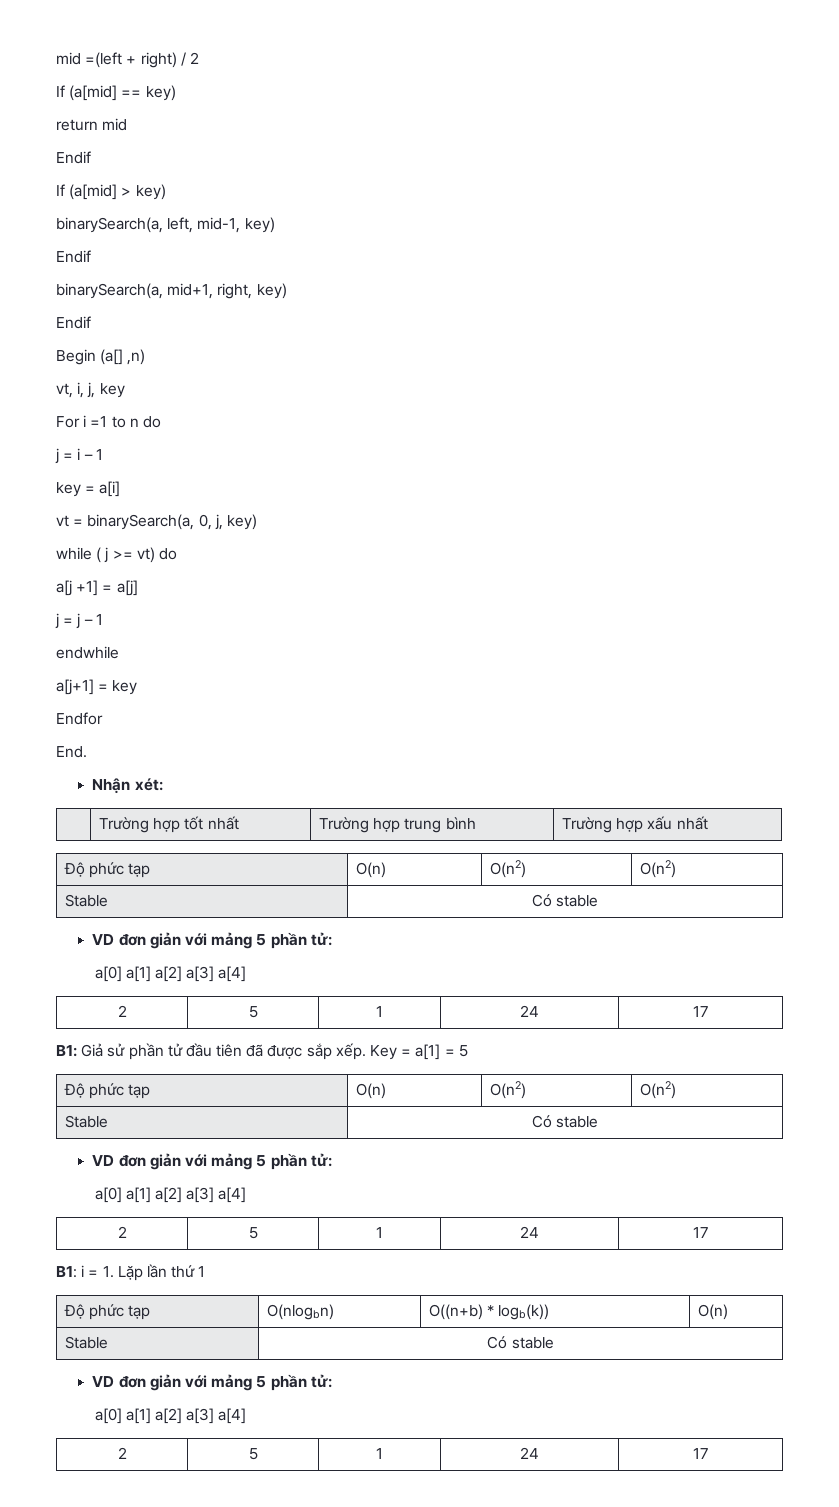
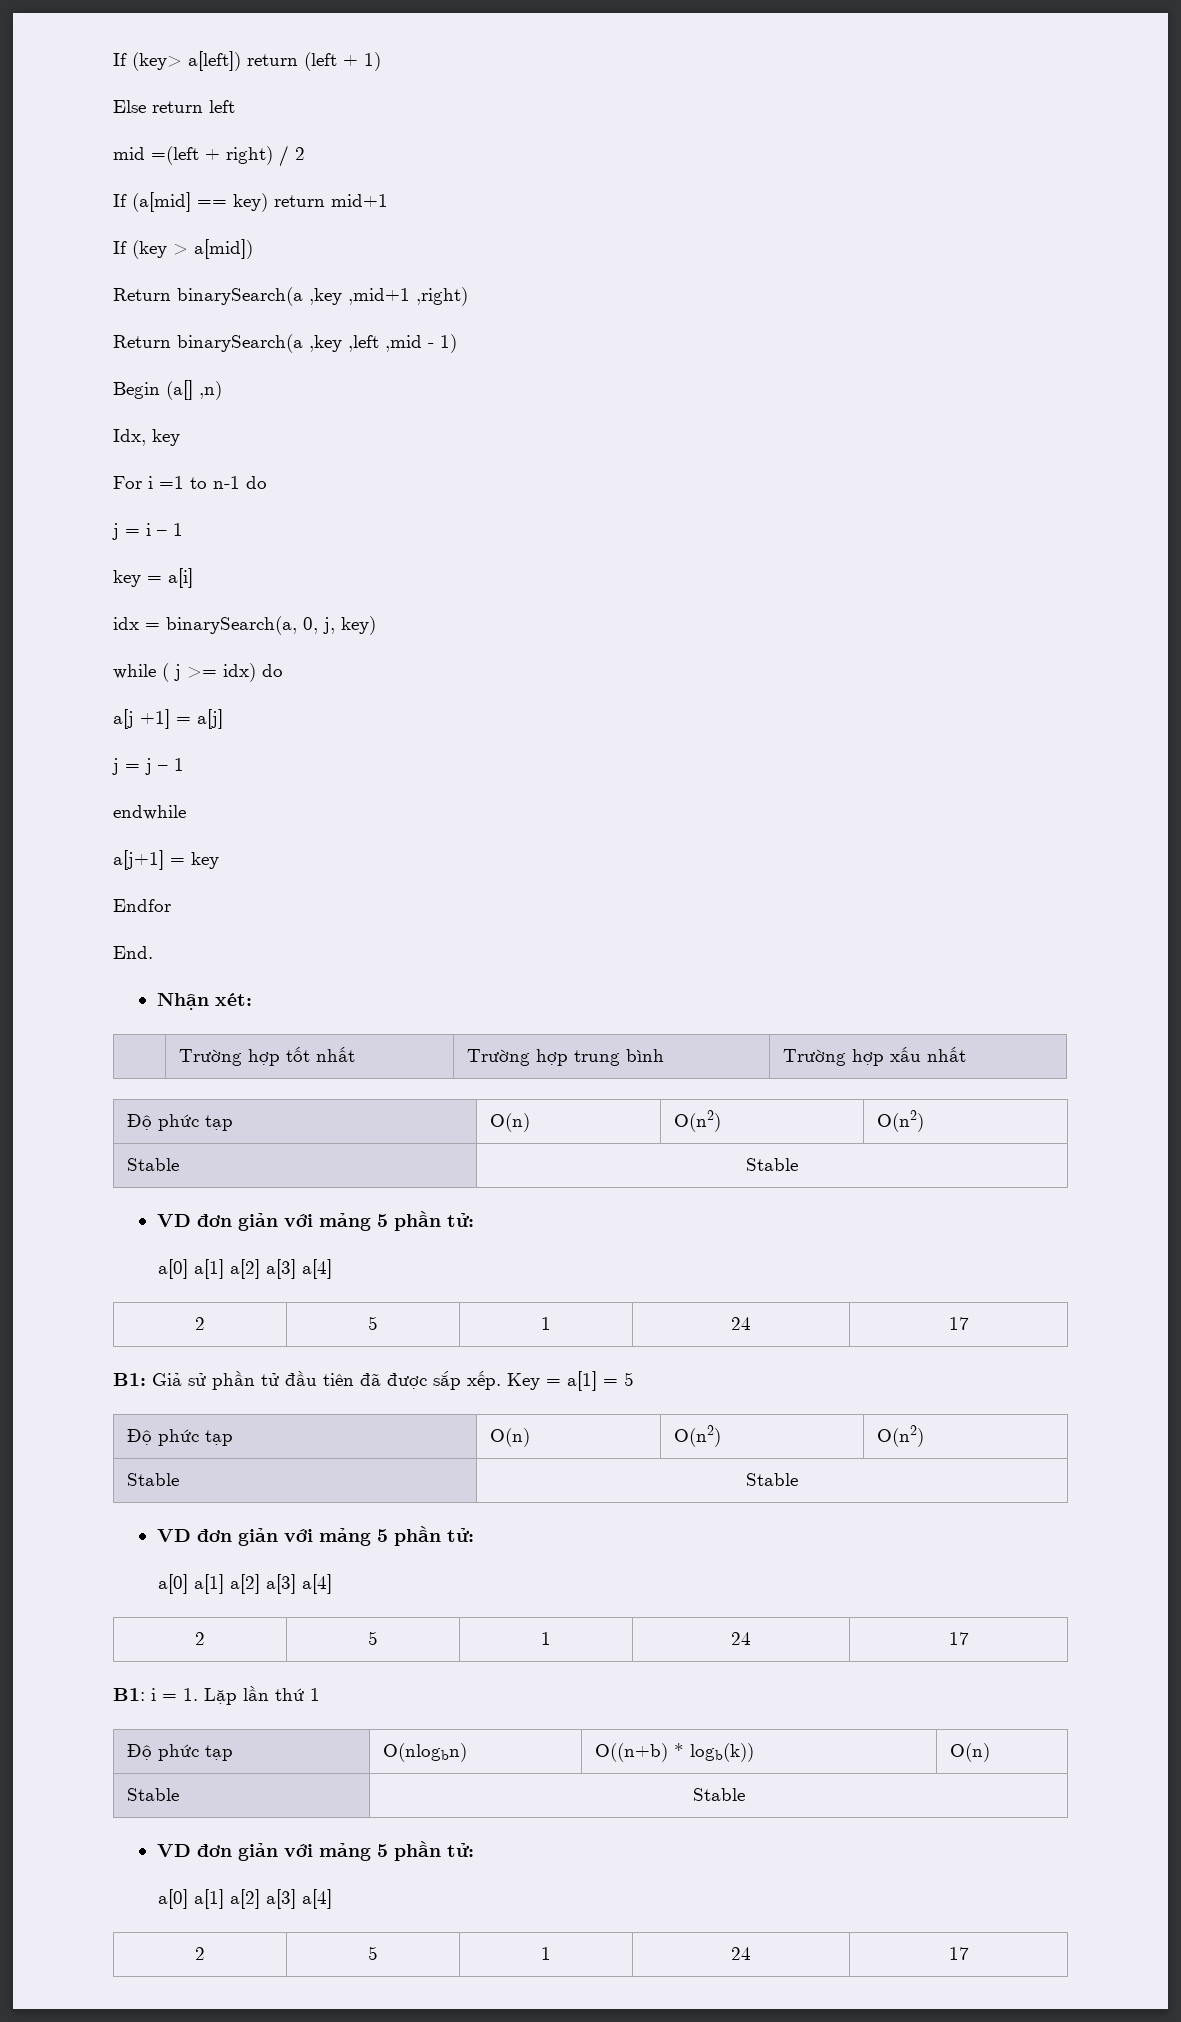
(56, 58) none -> [113,51,381,71] [113,100,235,113] If (key> a[left]) return (left + 1) // Else return left //
[56,118,128,131] [56,151,91,164] [56,184,166,200] [56,217,275,233] [56,250,91,263] [56,283,287,299] [56,316,91,329] // return mid // Endif // If (a[mid] > key) // binarySearch(a, left, mid-1, key) // Endif // binarySearch(a, mid+1, right, key) // Endif -> [274,194,388,207] [113,239,253,259] [113,287,468,306] [113,334,457,353] return mid+1 // If (key > a[mid]) // Return binarySearch(a ,key ,mid+1 ,right) // Return binarySearch(a ,key ,left ,mid - 1)
[56,382,96,398] vt, i, j, -> [113,429,146,446] Idx,
[129,418,139,427] n -> [213,476,240,489] n-1
[56,515,69,527] vt -> [113,617,139,630] idx
[136,547,155,563] vt) -> [223,663,256,682] idx)
[531,894,599,907] Có stable -> [746,1158,798,1171] Stable
[531,1115,599,1128] Có stable -> [746,1473,798,1486] Stable
[487,1336,554,1349] Có stable -> [692,1788,745,1801] Stable

